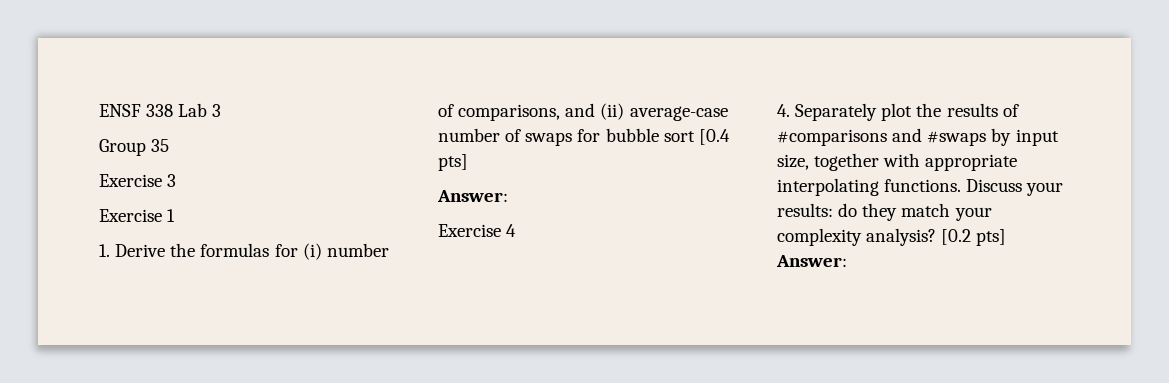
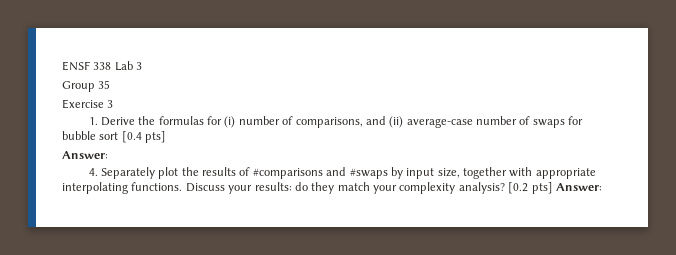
[99,209,176,222] // Exercise 1 -> (114, 104) none
[438,224,517,237] // Exercise 4 -> (108, 155) none

